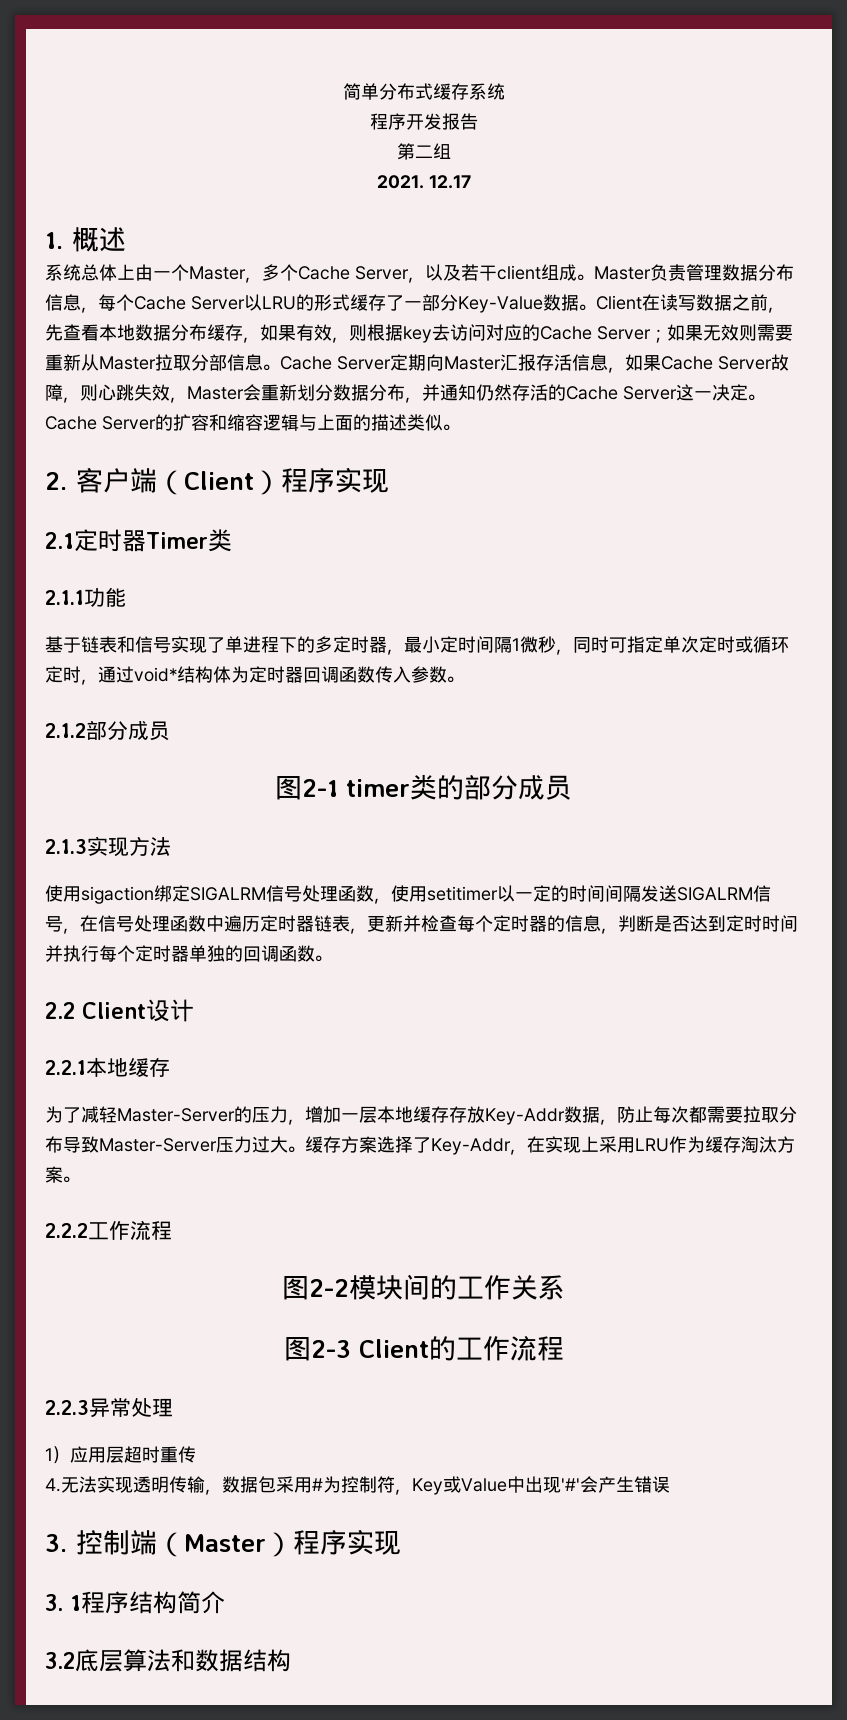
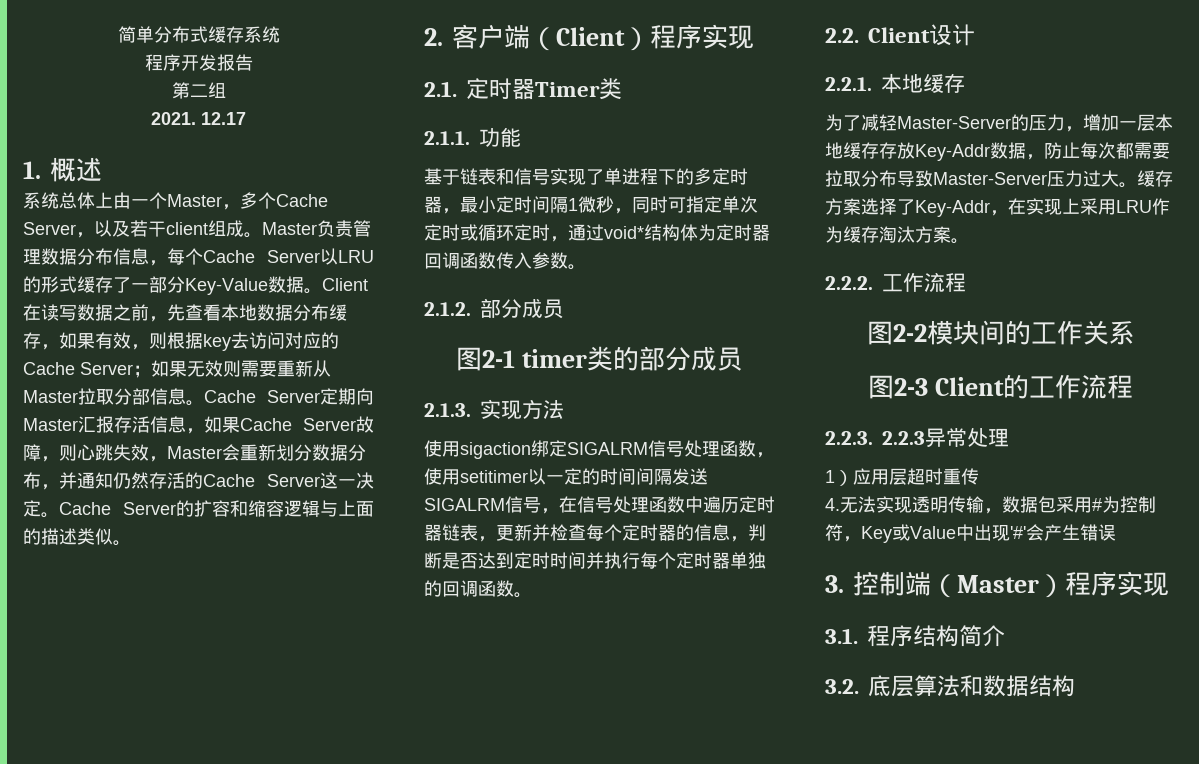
[45,532,74,549] 2.1 -> [424,81,457,97] 2.1.
[45,590,84,605] 2.1.1 -> [424,131,470,145] 2.1.1.
[45,723,86,738] 2.1.2 -> [424,302,471,316] 2.1.2.
[45,839,87,854] 2.1.3 -> [424,403,471,417] 2.1.3.
[45,1002,75,1019] 2.2 -> [825,28,859,43] 2.2.
[45,1060,86,1075] 2.2.1 -> [825,77,872,91] 2.2.1.
[45,1223,88,1238] 2.2.2 -> [825,276,873,290] 2.2.2.
(564, 1348) none -> [825,431,873,445] 2.2.3.
[45,1594,81,1611] 3. 1 -> [825,628,858,644] 3.1.
[45,1652,75,1669] 3.2 -> [825,679,859,694] 3.2.

